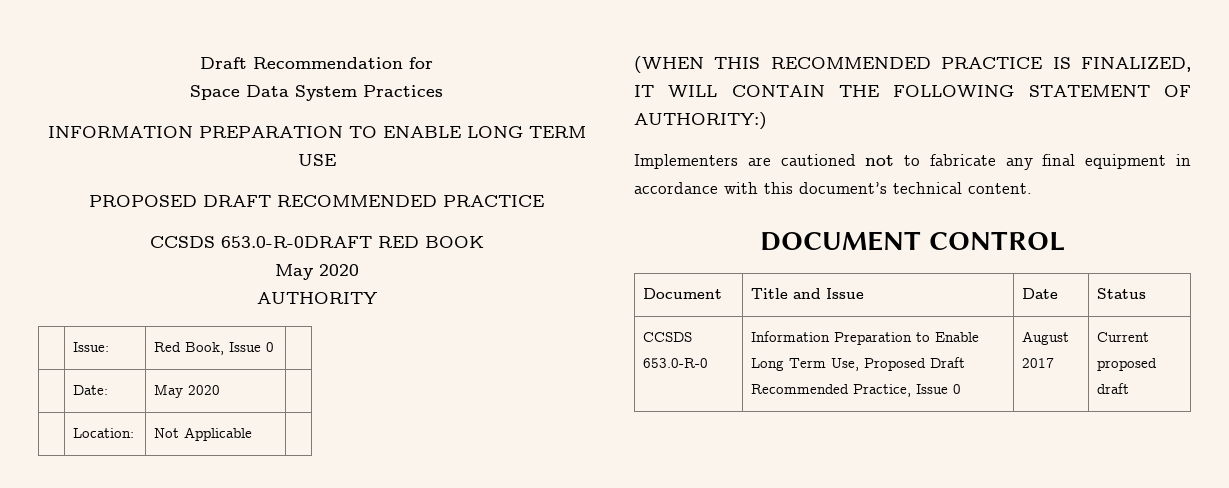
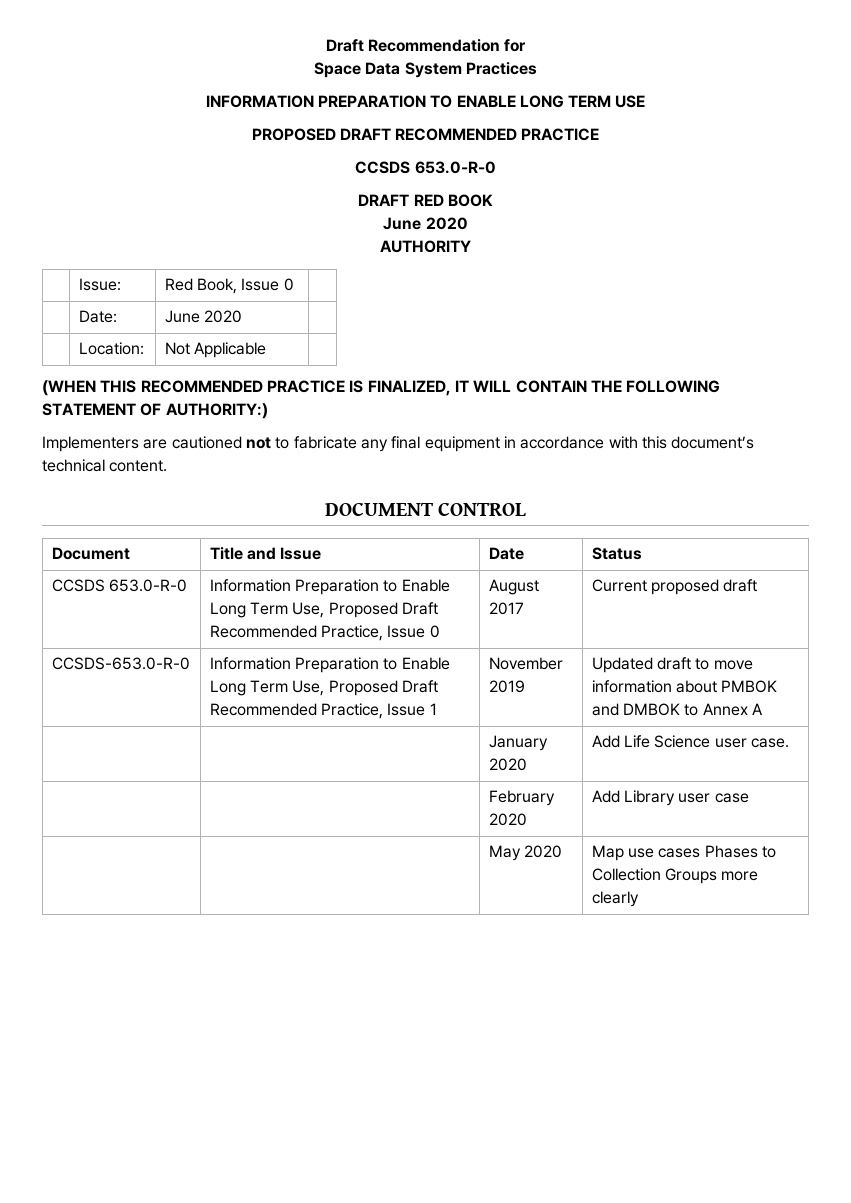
[220,236,372,248] 653.0-R-0DRAFT -> [414,161,496,174] [358,194,410,206] 653.0-R-0 // DRAFT
[274,264,313,280] May -> [383,217,422,230] June
[154,384,184,398] May -> [164,310,200,323] June
(1130, 388) none -> [51,657,190,670] [209,657,450,673] [209,680,439,696] [209,703,437,719] [488,657,563,670] [488,680,525,693] [591,657,753,673] [591,680,778,693] [591,703,764,716] [488,735,548,751] [488,758,527,771] [591,735,790,748] [488,790,555,806] [488,813,527,826] [591,790,749,806] [488,845,563,861] [591,845,777,861] [591,868,759,884] [591,891,639,907] // CCSDS-653.0-R-0 | Information Preparation to Enable Long Term Use, Proposed Draft Recommended Practice, Issue 1 | November 2019 | Updated draft to move information about PMBOK and DMBOK to Annex A // | | January 2020 | Add Life Science user case. // | | February 2020 | Add Library user case // | | May 2020 | Map use cases Phases to Collection Groups more clearly

